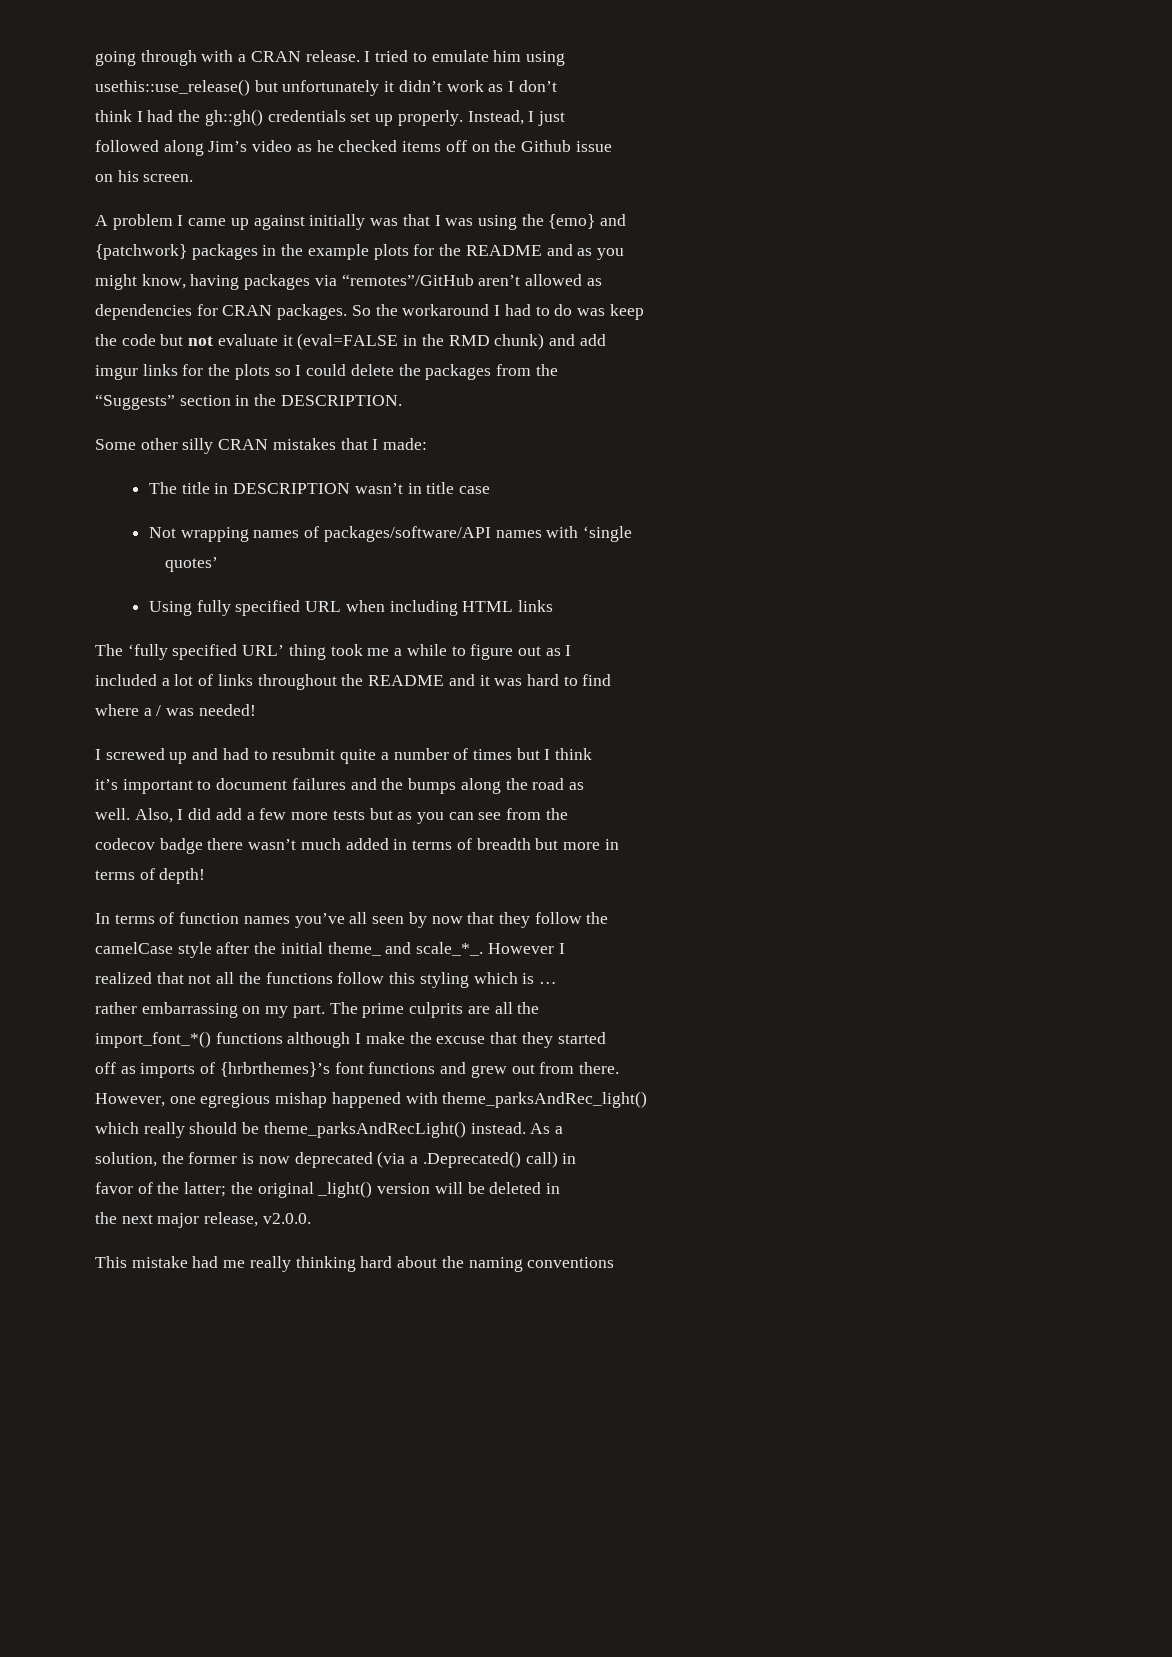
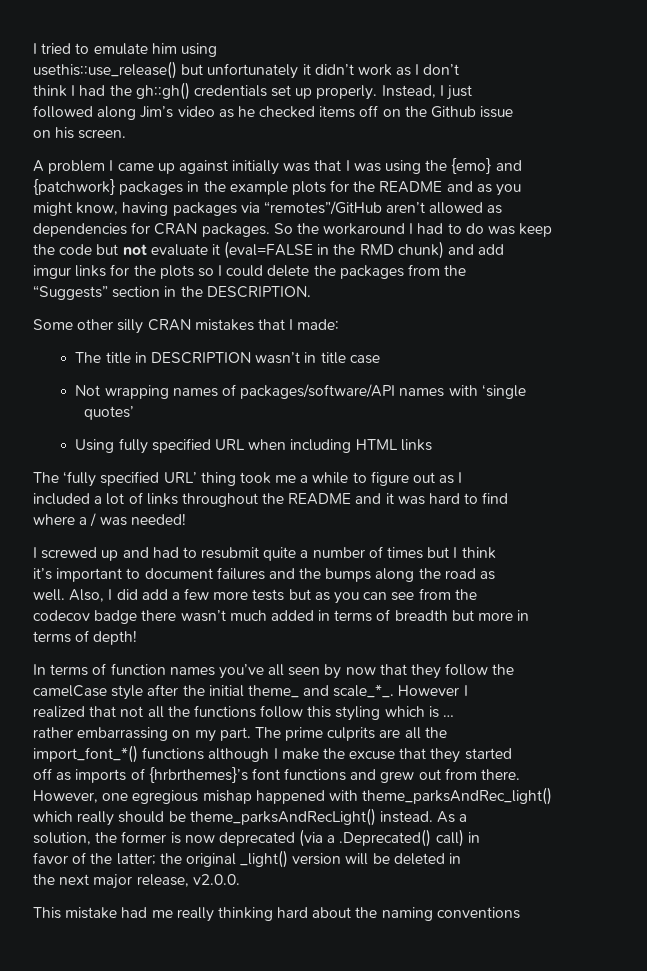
[95,50,360,66] going through with a CRAN release. -> (33, 48) none

